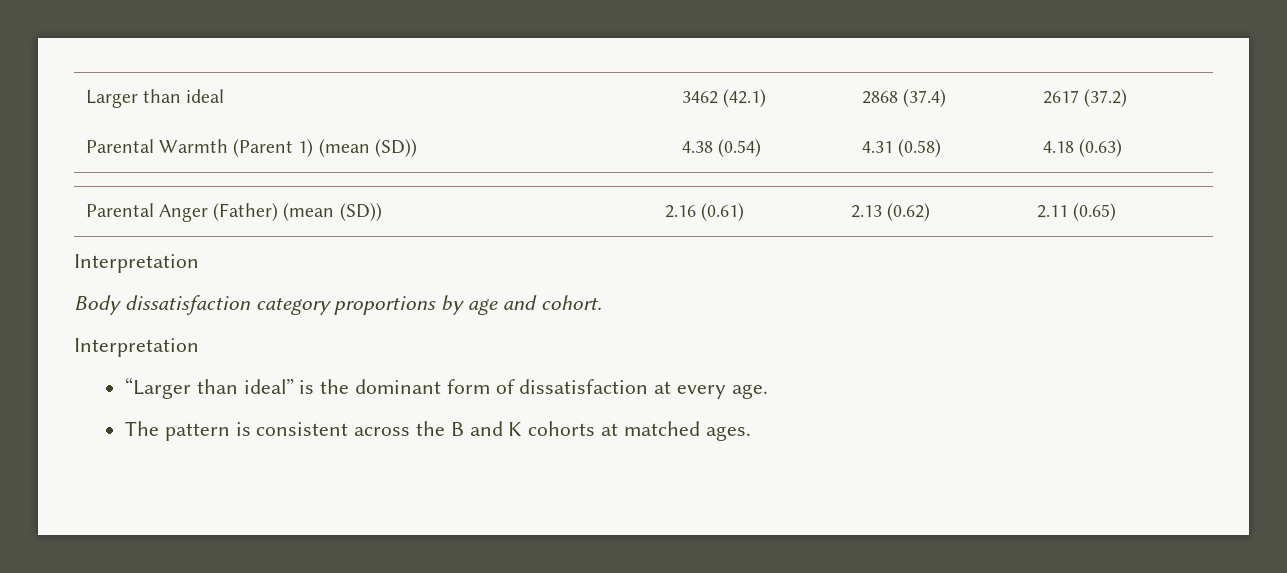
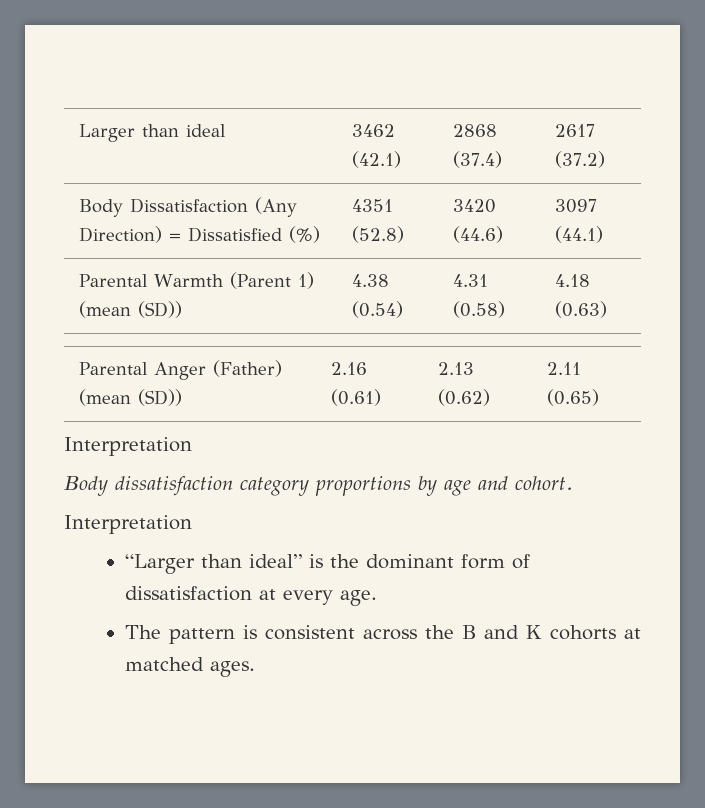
(1127, 98) none -> [79,197,298,217] [79,226,321,243] [352,199,394,212] [352,226,405,243] [453,199,497,213] [453,226,504,243] [555,199,598,213] [555,226,604,243] // Body Dissatisfaction (Any Direction) = Dissatisfied (%) | 4351 (52.8) | 3420 (44.6) | 3097 (44.1)

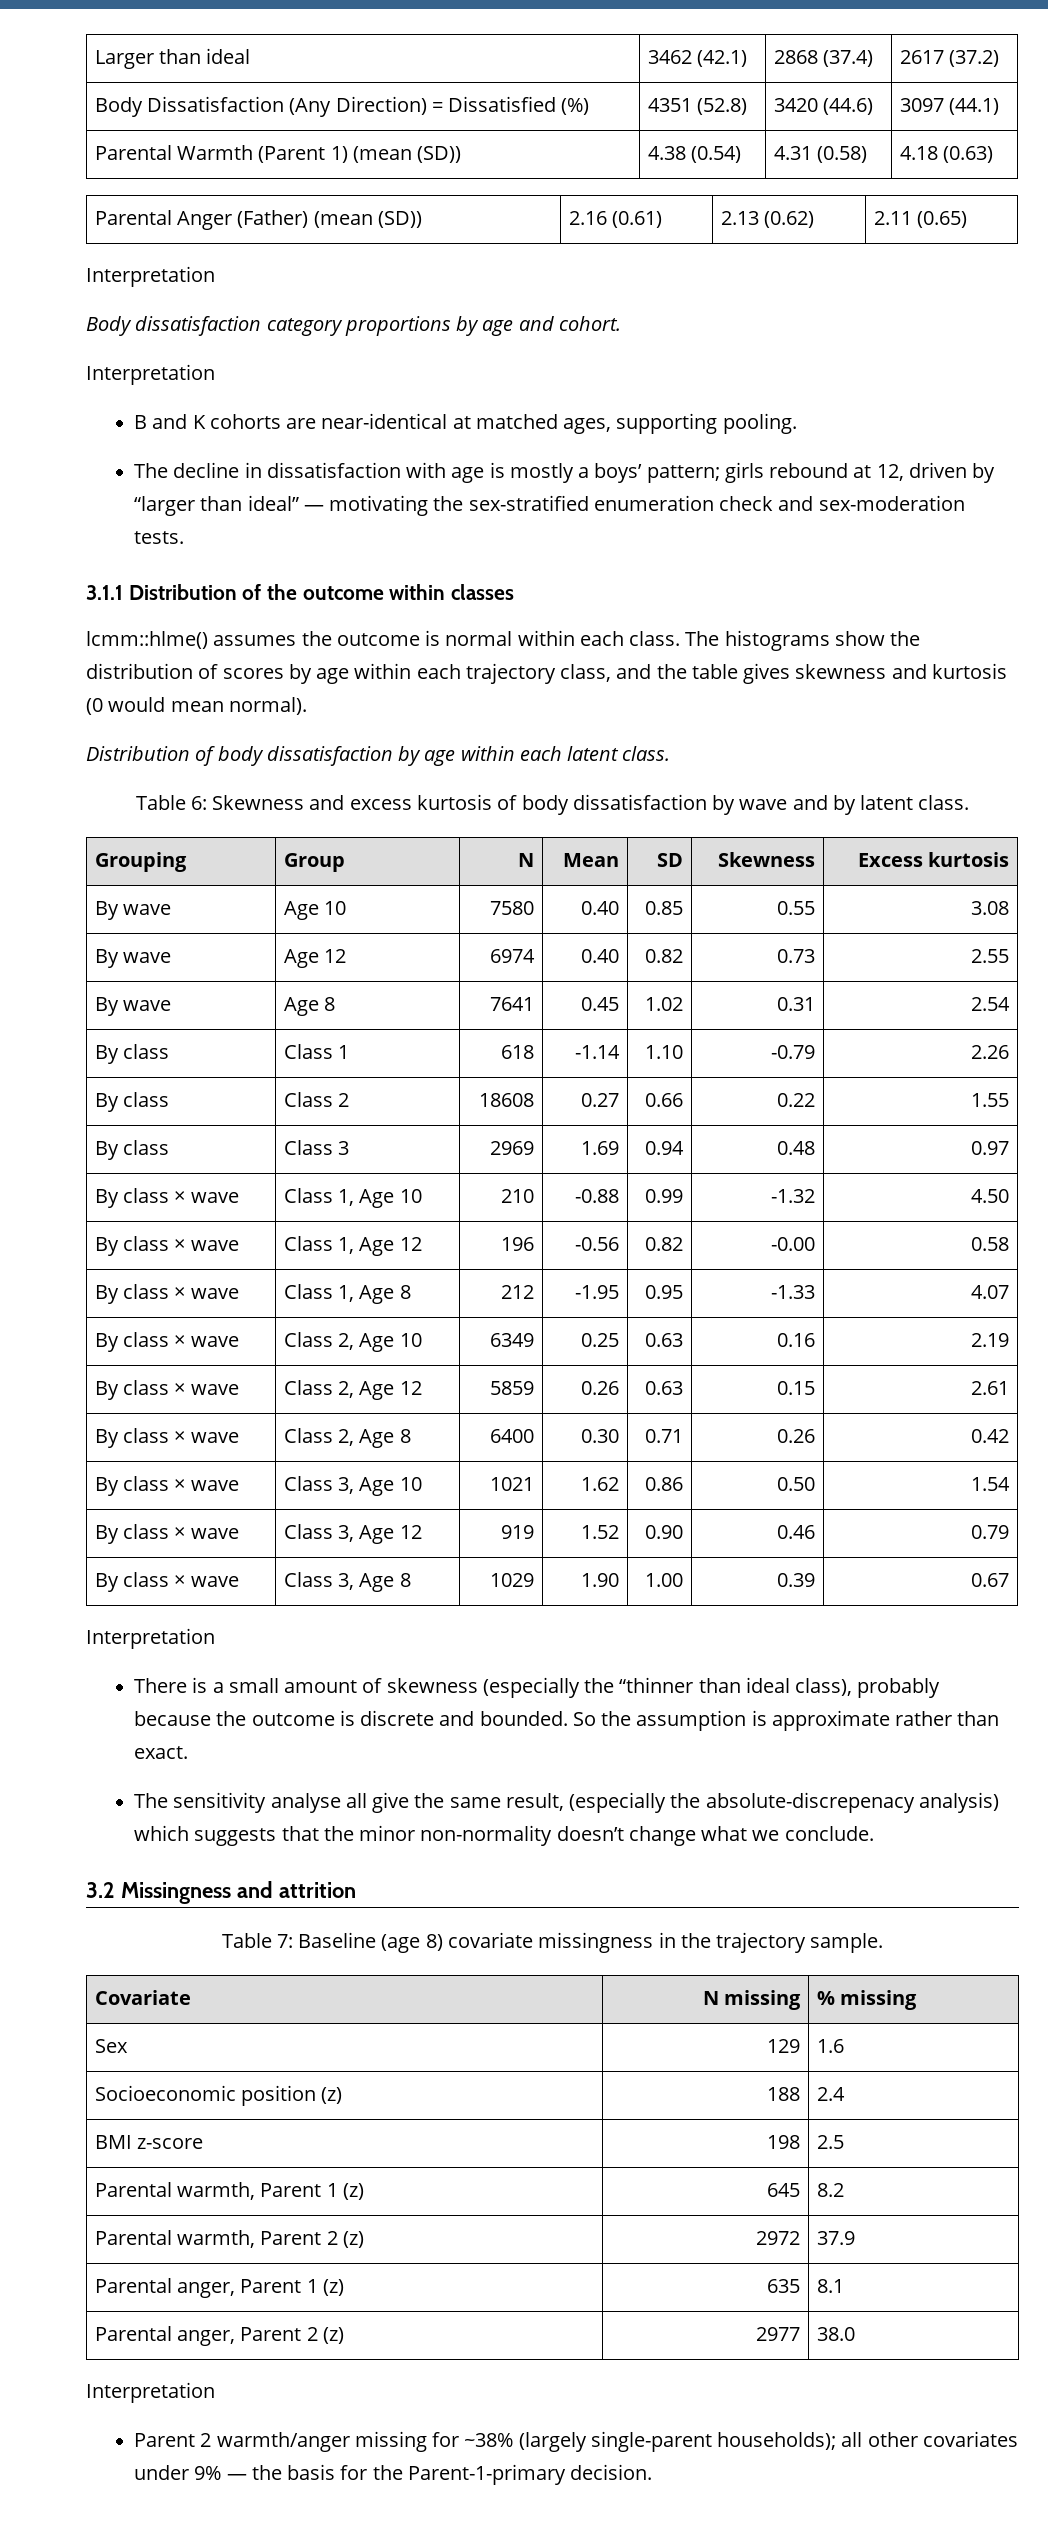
[125,554,531,574] [125,586,378,606] [125,625,641,644] [125,657,256,677] “Larger than ideal” is the dominant form of dissatisfaction at every age. // The pattern is consistent across the B and K cohorts at matched ages. -> [134,413,797,434] [134,462,996,483] [134,495,965,516] [134,531,185,544] [86,584,515,600] [86,630,921,651] [86,663,1007,684] [86,697,307,715] [86,746,671,766] [135,794,970,815] [94,852,187,872] [283,853,345,872] [518,853,535,867] [563,853,620,867] [657,853,684,867] [718,852,816,867] [858,852,1010,867] [94,901,171,920] [283,901,346,920] [490,901,535,915] [581,901,620,915] [645,901,684,915] [777,901,816,915] [971,901,1010,915] [94,949,171,968] [283,949,346,968] [490,949,536,963] [581,949,620,963] [645,949,684,963] [777,949,816,963] [971,949,1010,963] [94,997,171,1016] [283,997,335,1016] [490,997,535,1011] [581,997,620,1011] [645,997,684,1011] [777,997,816,1011] [971,997,1011,1011] [94,1044,169,1064] [283,1044,349,1059] [501,1045,535,1059] [575,1045,621,1059] [645,1045,684,1059] [771,1045,816,1059] [971,1045,1010,1059] [94,1092,169,1112] [283,1092,349,1107] [479,1093,535,1107] [581,1093,620,1107] [645,1093,684,1107] [777,1093,816,1107] [971,1093,1010,1107] [94,1140,169,1160] [283,1140,349,1155] [490,1141,535,1155] [581,1141,620,1155] [645,1141,685,1155] [777,1141,816,1155] [971,1141,1010,1155] [94,1188,239,1208] [283,1188,422,1208] [501,1189,535,1203] [575,1189,620,1203] [645,1189,684,1203] [771,1189,816,1203] [971,1189,1010,1203] [94,1236,239,1256] [283,1236,422,1256] [501,1237,535,1251] [575,1237,620,1251] [645,1237,684,1251] [771,1237,816,1251] [971,1237,1010,1251] [94,1284,239,1304] [283,1284,411,1304] [501,1285,535,1299] [575,1285,620,1299] [645,1285,684,1299] [771,1285,816,1299] [971,1285,1010,1299] [94,1332,239,1352] [283,1332,422,1352] [490,1333,535,1347] [581,1333,620,1347] [645,1333,684,1347] [777,1333,816,1347] [971,1333,1010,1347] [94,1380,239,1400] [283,1380,422,1400] [490,1381,535,1395] [581,1381,620,1395] [645,1381,684,1395] [777,1381,816,1395] [971,1381,1010,1395] [94,1428,239,1448] [283,1428,411,1448] [490,1429,535,1443] [581,1429,620,1443] [645,1429,684,1443] [777,1429,816,1443] [971,1429,1010,1443] [94,1476,239,1496] [283,1476,422,1496] [490,1477,535,1491] [581,1477,620,1491] [645,1477,684,1491] [777,1477,816,1491] [971,1477,1011,1491] [94,1524,239,1544] [283,1524,422,1544] [501,1525,535,1539] [581,1525,620,1539] [645,1525,684,1539] [777,1525,816,1539] [971,1525,1010,1539] [94,1572,239,1592] [283,1572,411,1592] [490,1573,535,1587] [581,1573,620,1587] [645,1573,684,1587] [777,1573,816,1587] [971,1573,1010,1587] [86,1628,215,1649] [134,1677,941,1698] [134,1710,1000,1731] [134,1746,189,1759] [134,1792,999,1813] [134,1825,874,1846] [86,1881,356,1904] [221,1932,884,1953] [94,1990,191,2005] [703,1990,802,2010] [816,1990,917,2010] [94,2039,128,2053] [767,2039,801,2053] [816,2039,844,2053] [94,2085,343,2106] [767,2087,801,2101] [816,2087,845,2101] [94,2135,203,2149] [767,2135,801,2149] [816,2135,844,2149] [94,2182,364,2200] [767,2183,801,2197] [816,2183,844,2197] [94,2230,364,2248] [756,2231,801,2245] [816,2231,855,2245] [94,2278,344,2298] [767,2279,801,2293] [816,2279,844,2293] [94,2326,344,2346] [756,2327,801,2341] [816,2327,855,2341] [86,2382,215,2403] [134,2431,1018,2452] [134,2464,653,2485] B and K cohorts are near-identical at matched ages, supporting pooling. // The decline in dissatisfaction with age is mostly a boys’ pattern; girls rebound at 12, driven by “larger than ideal” — motivating the sex-stratified enumeration check and sex-moderation tests. // 3.1.1 Distribution of the outcome within classes // lcmm::hlme() assumes the outcome is normal within each class. The histograms show the distribution of scores by age within each trajectory class, and the table gives skewness and kurtosis (0 would mean normal). // Distribution of body dissatisfaction by age within each latent class. // Table 6: Skewness and excess kurtosis of body dissatisfaction by wave and by latent class. // Grouping | Group | N | Mean | SD | Skewness | Excess kurtosis // By wave | Age 10 | 7580 | 0.40 | 0.85 | 0.55 | 3.08 // By wave | Age 12 | 6974 | 0.40 | 0.82 | 0.73 | 2.55 // By wave | Age 8 | 7641 | 0.45 | 1.02 | 0.31 | 2.54 // By class | Class 1 | 618 | -1.14 | 1.10 | -0.79 | 2.26 // By class | Class 2 | 18608 | 0.27 | 0.66 | 0.22 | 1.55 // By class | Class 3 | 2969 | 1.69 | 0.94 | 0.48 | 0.97 // By class × wave | Class 1, Age 10 | 210 | -0.88 | 0.99 | -1.32 | 4.50 // By class × wave | Class 1, Age 12 | 196 | -0.56 | 0.82 | -0.00 | 0.58 // By class × wave | Class 1, Age 8 | 212 | -1.95 | 0.95 | -1.33 | 4.07 // By class × wave | Class 2, Age 10 | 6349 | 0.25 | 0.63 | 0.16 | 2.19 // By class × wave | Class 2, Age 12 | 5859 | 0.26 | 0.63 | 0.15 | 2.61 // By class × wave | Class 2, Age 8 | 6400 | 0.30 | 0.71 | 0.26 | 0.42 // By class × wave | Class 3, Age 10 | 1021 | 1.62 | 0.86 | 0.50 | 1.54 // By class × wave | Class 3, Age 12 | 919 | 1.52 | 0.90 | 0.46 | 0.79 // By class × wave | Class 3, Age 8 | 1029 | 1.90 | 1.00 | 0.39 | 0.67 // Interpretation // There is a small amount of skewness (especially the “thinner than ideal class), probably because the outcome is discrete and bounded. So the assumption is approximate rather than exact. // The sensitivity analyse all give the same result, (especially the absolute-discrepenacy analysis) which suggests that the minor non-normality doesn’t change what we conclude. // 3.2 Missingness and attrition // Table 7: Baseline (age 8) covariate missingness in the trajectory sample. // Covariate | N missing | % missing // Sex | 129 | 1.6 // Socioeconomic position (z) | 188 | 2.4 // BMI z-score | 198 | 2.5 // Parental warmth, Parent 1 (z) | 645 | 8.2 // Parental warmth, Parent 2 (z) | 2972 | 37.9 // Parental anger, Parent 1 (z) | 635 | 8.1 // Parental anger, Parent 2 (z) | 2977 | 38.0 // Interpretation // Parent 2 warmth/anger missing for ~38% (largely single-parent households); all other covariates under 9% — the basis for the Parent-1-primary decision.

